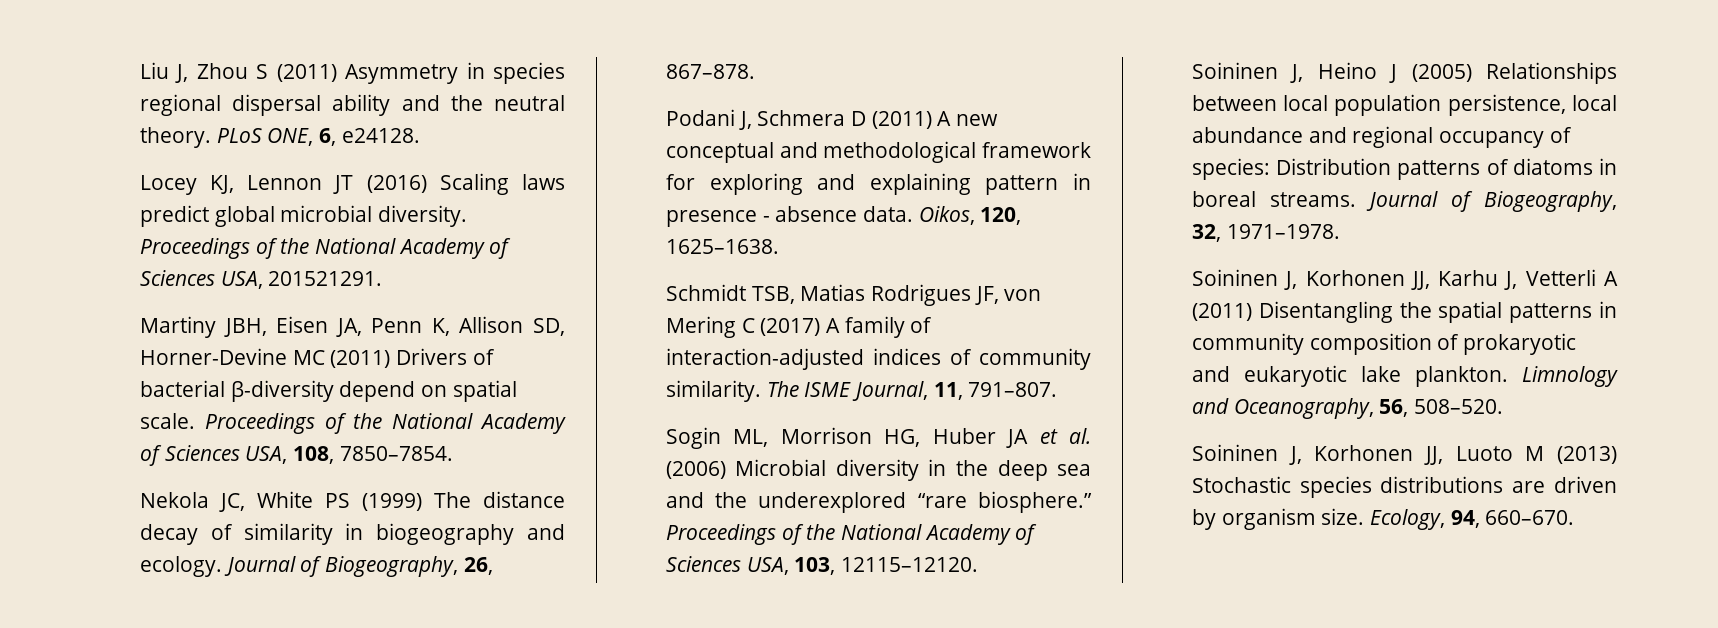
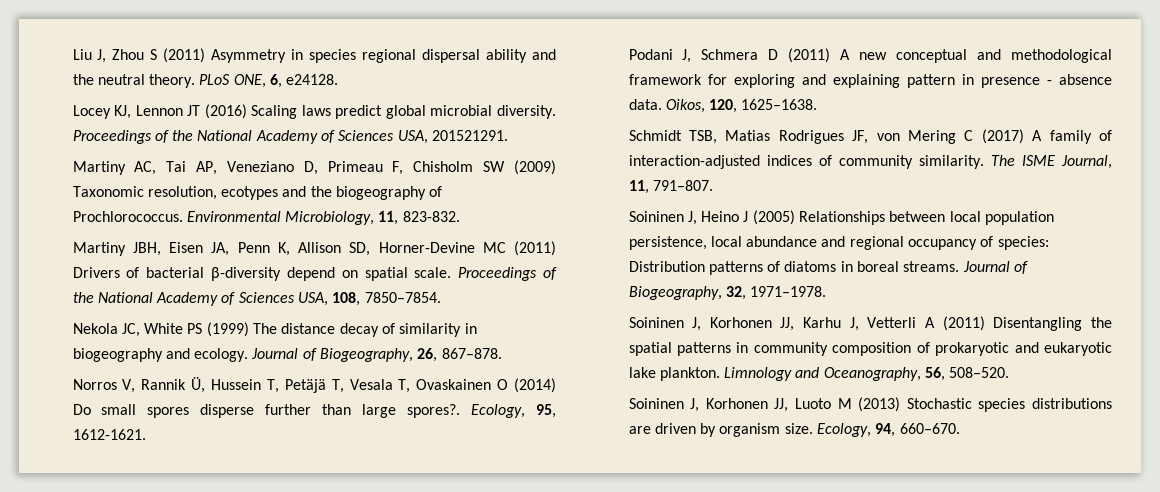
(383, 278) none -> [72,160,556,175] [72,186,443,200] [72,211,460,225] // Martiny AC, Tai AP, Veneziano D, Primeau F, Chisholm SW (2009) Taxonomic resolution, ecotypes and the biogeography of Prochlorococcus. Environmental Microbiology, 11, 823-832.
(755, 71) none -> [72,377,556,393] [72,404,556,418] [72,429,146,440] // Norros V, Rannik Ü, Hussein T, Petäjä T, Vesala T, Ovaskainen O (2014) Do small spores disperse further than large spores?. Ecology, 95, 1612-1621.
[665,427,1091,449] [665,459,1091,481] [665,491,1092,513] [665,524,1038,545] [665,556,978,575] // Sogin ML, Morrison HG, Huber JA et al. (2006) Microbial diversity in the deep sea and the underexplored “rare biosphere.” Proceedings of the National Academy of Sciences USA, 103, 12115–12120. -> (713, 185) none

